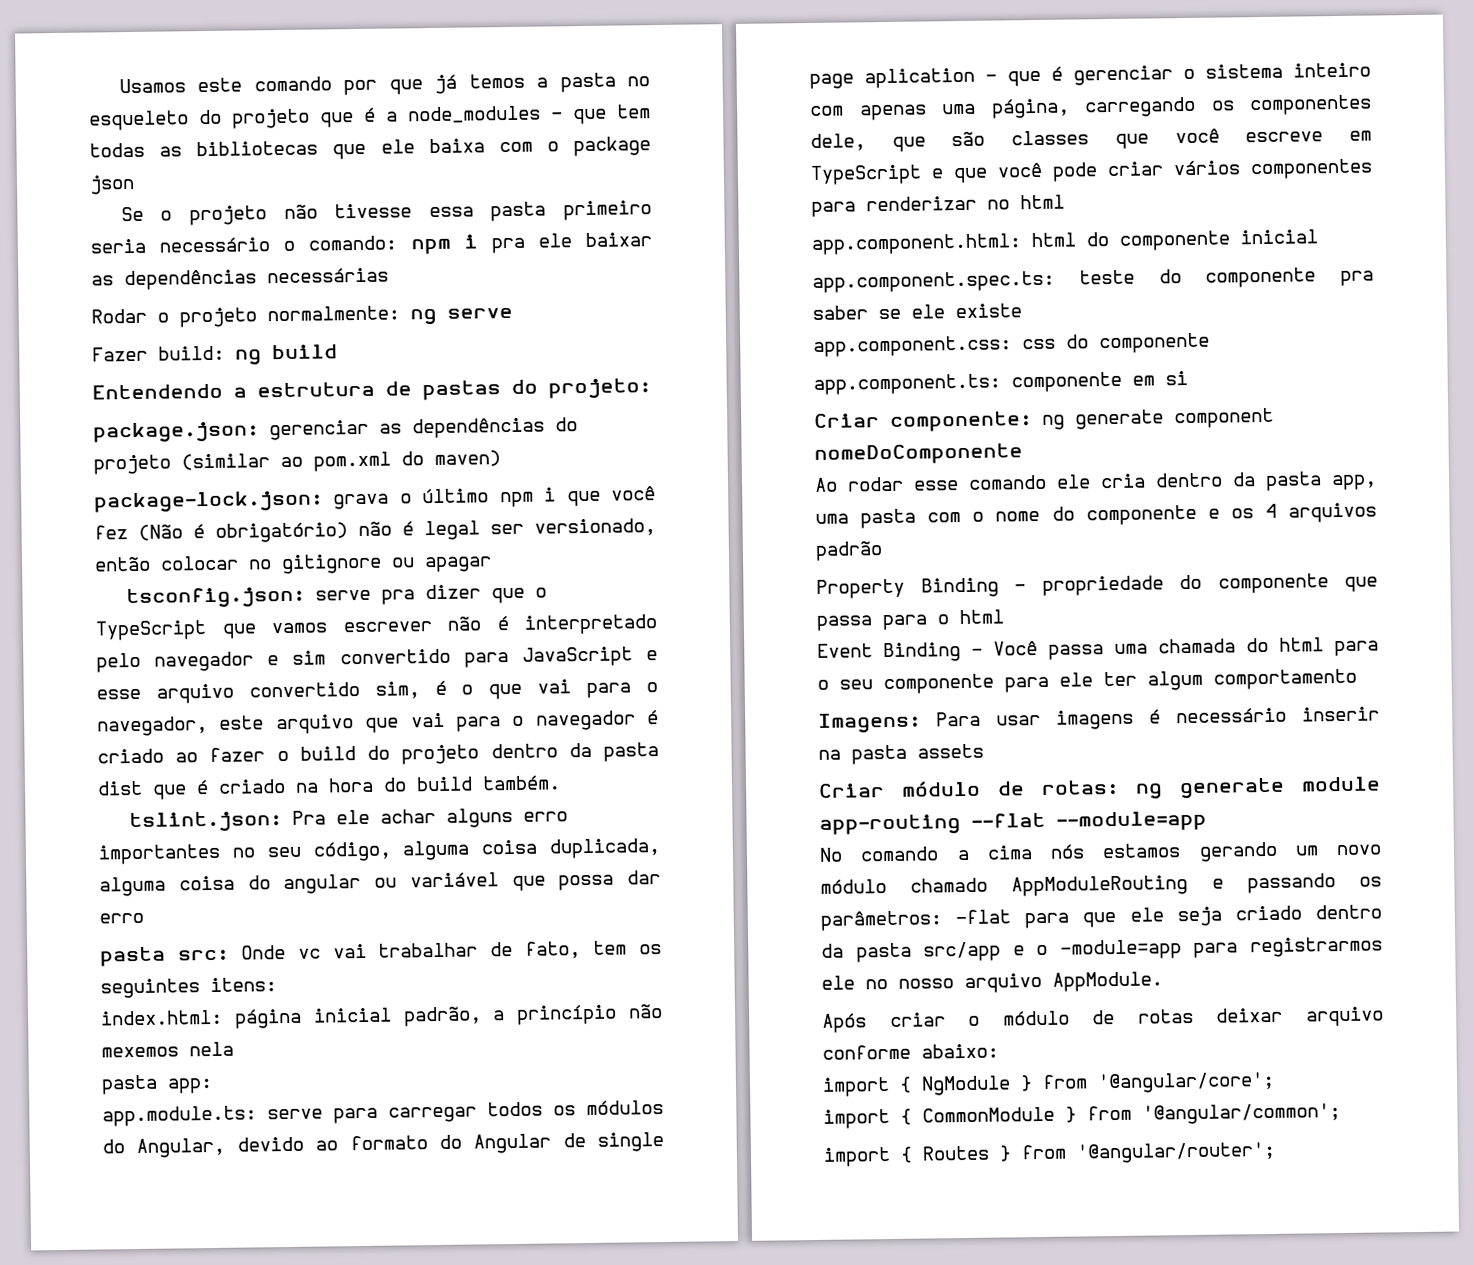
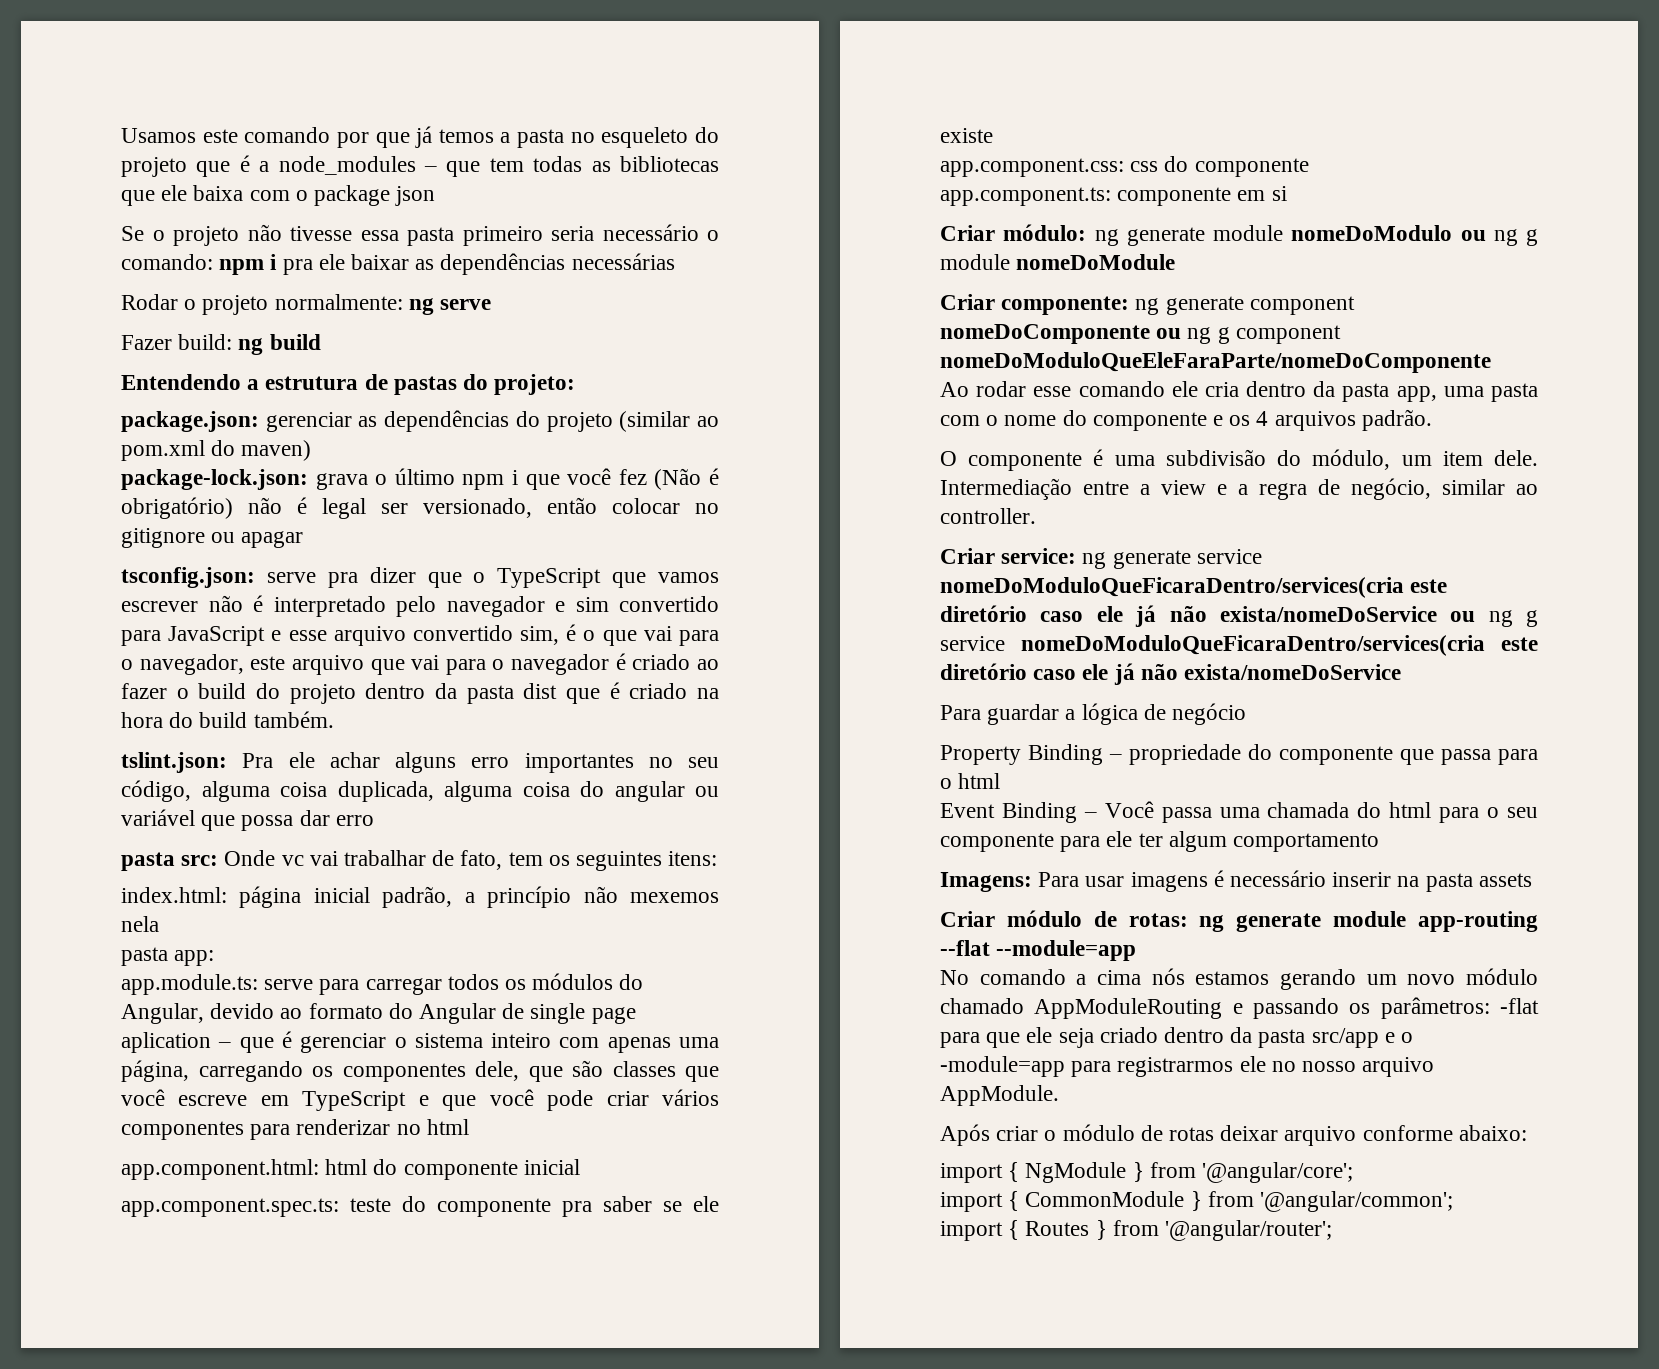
(1188, 378) none -> [940,224,1538,246] [940,254,1176,270] // Criar módulo: ng generate module nomeDoModulo ou ng g module nomeDoModule
(1023, 454) none -> [1156,325,1341,344] [940,352,1491,373] ou ng g component nomeDoModuloQueEleFaraParte/nomeDoComponente
[815,541,883,561] padrão -> [1361,409,1432,431] [940,449,1538,471] [940,478,1538,500] [940,508,1036,524] [940,548,1262,569] [940,577,1448,598] [940,605,1538,627] [940,635,1538,656] [940,663,1402,685] [940,703,1247,725] padrão. // O componente é uma subdivisão do módulo, um item dele. Intermediação entre a view e a regra de negócio, similar ao controller. // Criar service: ng generate service nomeDoModuloQueFicaraDentro/services(cria este diretório caso ele já não exista/nomeDoService ou ng g service nomeDoModuloQueFicaraDentro/services(cria este diretório caso ele já não exista/nomeDoService // Para guardar a lógica de negócio

